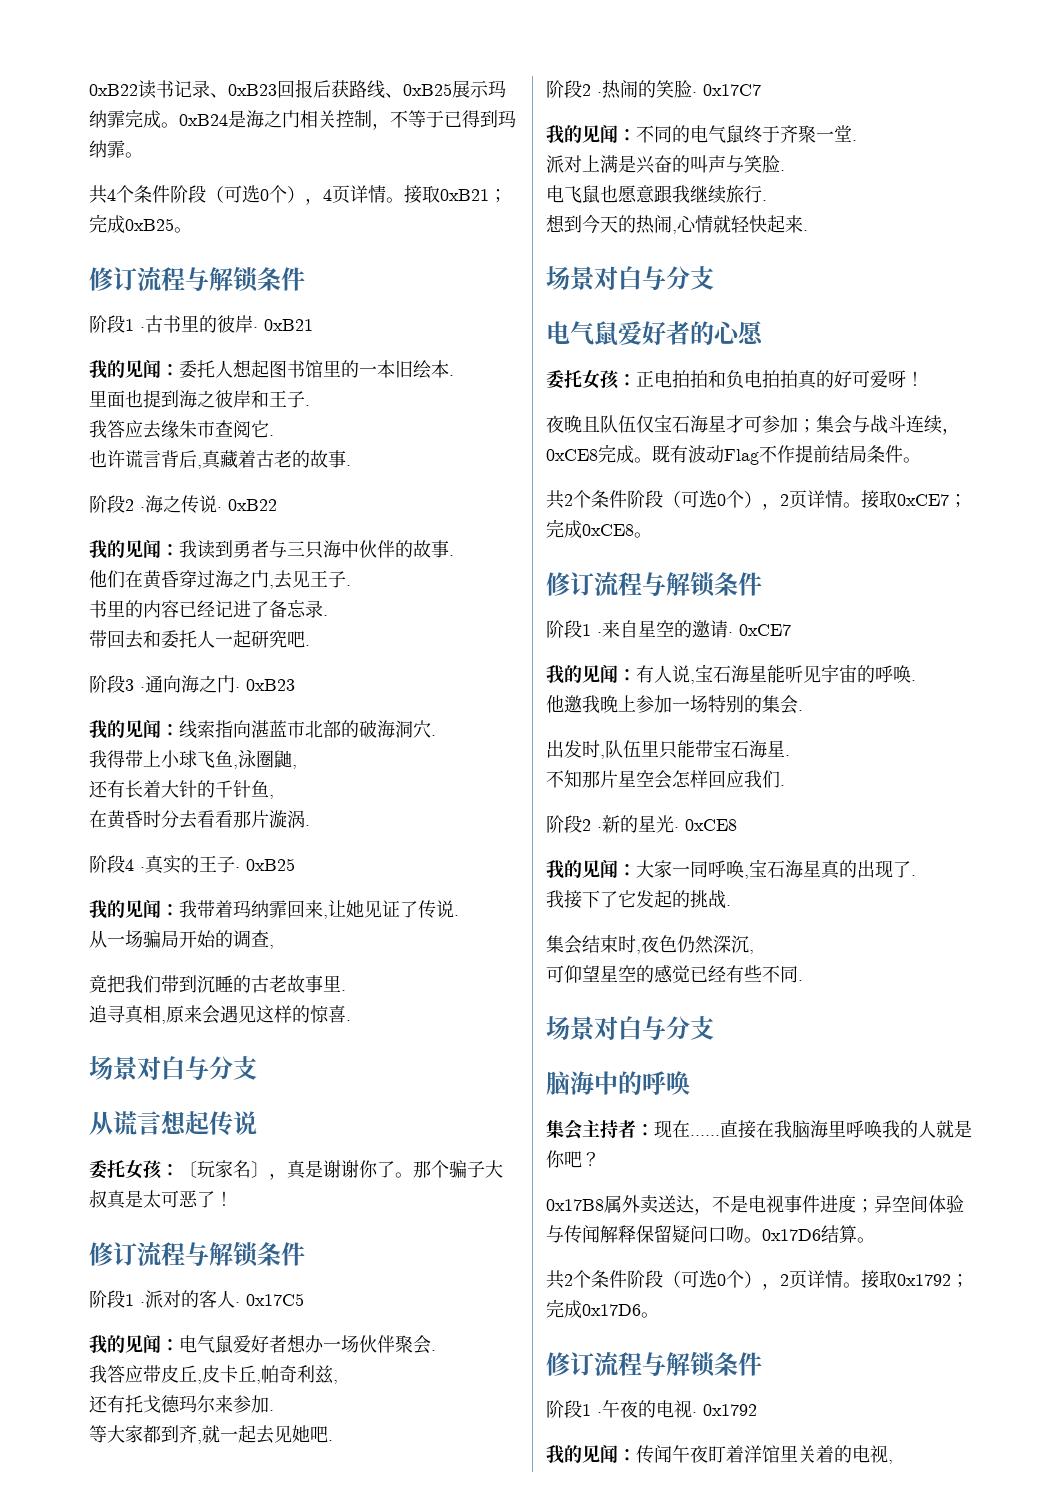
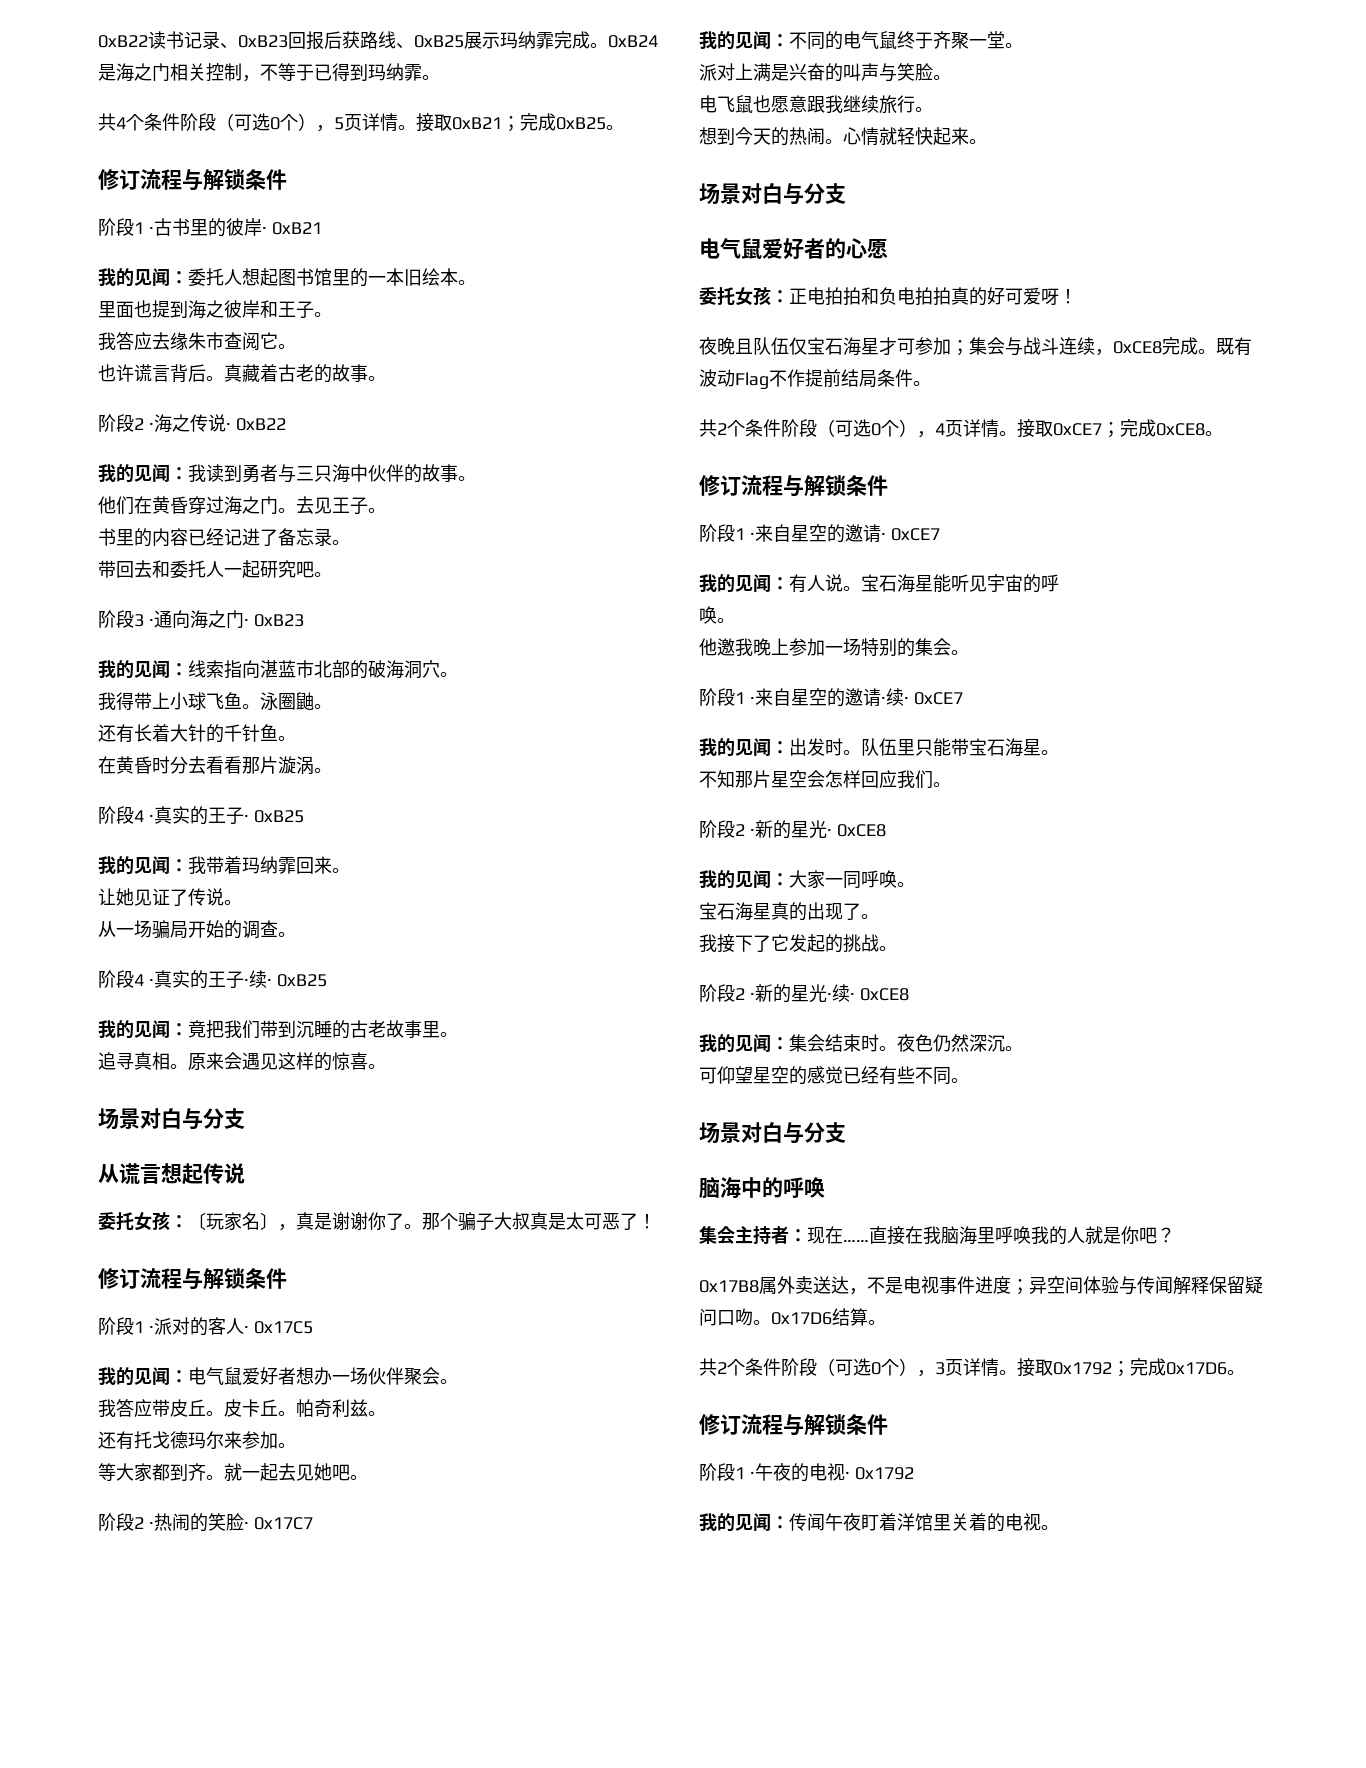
[323,189,332,201] 4 -> [334,117,344,130] 5
[449,375,454,376] . -> [458,280,476,285] 。
[305,405,310,406] . -> [314,312,332,317] 。
[269,435,274,436] . -> [278,344,296,349] 。
[197,465,202,469] , -> [206,376,224,381] 。
[346,465,351,466] . -> [368,376,386,381] 。
[449,555,454,556] . -> [458,476,476,481] 。
[269,585,274,589] , -> [278,508,296,513] 。
[346,585,351,586] . -> [368,508,386,513] 。
[323,615,328,616] . -> [332,540,350,545] 。
[305,645,310,646] . -> [314,572,332,577] 。
[431,735,436,736] . -> [440,672,458,677] 。
[233,750,297,769] ,泳圈鼬, -> [242,692,332,711] 。泳圈鼬。
[269,795,274,799] , -> [278,736,296,741] 。
[305,825,310,826] . -> [314,768,332,773] 。
[323,915,328,919] , -> [332,868,350,873] 。 //
[454,915,459,916] . -> [224,900,242,905] 。
[269,945,274,949] , // -> [278,932,296,937] [98,970,327,989] [98,1020,188,1039] 。 // 阶段4 ·真实的王子·续· 0xB25 // 我的见闻：
[341,990,346,991] . -> [440,1032,458,1037] 。
[161,1020,166,1024] , -> [170,1064,188,1069] 。
[346,1020,351,1021] . -> [368,1064,386,1069] 。
[431,1350,436,1351] . -> [440,1379,458,1384] 。
[197,1365,261,1384] ,皮卡丘, -> [206,1399,296,1417] 。皮卡丘。
[333,1380,338,1384] , -> [368,1411,386,1416] 。
[269,1410,274,1411] . -> [278,1443,296,1448] 。
[197,1440,202,1444] , -> [206,1475,224,1480] 。
[328,1440,333,1441] . -> [350,1475,368,1480] 。
[852,140,857,141] . -> [1005,43,1023,48] 。
[780,170,785,171] . -> [933,75,951,80] 。
[762,200,767,201] . -> [915,107,933,112] 。
[672,230,677,234] , -> [825,139,843,144] 。
[803,230,808,231] . -> [969,139,987,144] 。
[780,494,789,506] 2 -> [935,423,945,435] 4
[690,680,695,684] , -> [843,586,861,591] 。
[893,665,916,683] 唤. -> [699,606,735,624] // 唤。
[798,710,803,711] [546,740,605,759] . // 出发时, -> [951,650,969,655] [699,688,963,707] [699,738,861,757] 。 // 阶段1 ·来自星空的邀请·续· 0xCE7 // 我的见闻：出发时。
[785,755,790,756] . -> [1041,750,1059,755] 。
[780,785,785,786] . -> [933,782,951,787] 。
[744,875,749,879] , -> [897,882,915,887] 。 //
[911,875,916,876] . -> [861,914,879,919] 。
[726,905,731,906] . // -> [879,946,897,951] [699,984,909,1003] [699,1034,789,1053] 。 // 阶段2 ·新的星光·续· 0xCE8 // 我的见闻：
[636,950,641,954] , -> [879,1046,897,1051] 。
[749,950,754,954] , -> [1005,1046,1023,1051] 。
[798,980,803,981] . -> [951,1078,969,1083] 。
[780,1274,789,1286] 2 -> [935,1362,945,1375] 3
[888,1460,893,1464] , -> [1041,1525,1059,1530] 。

